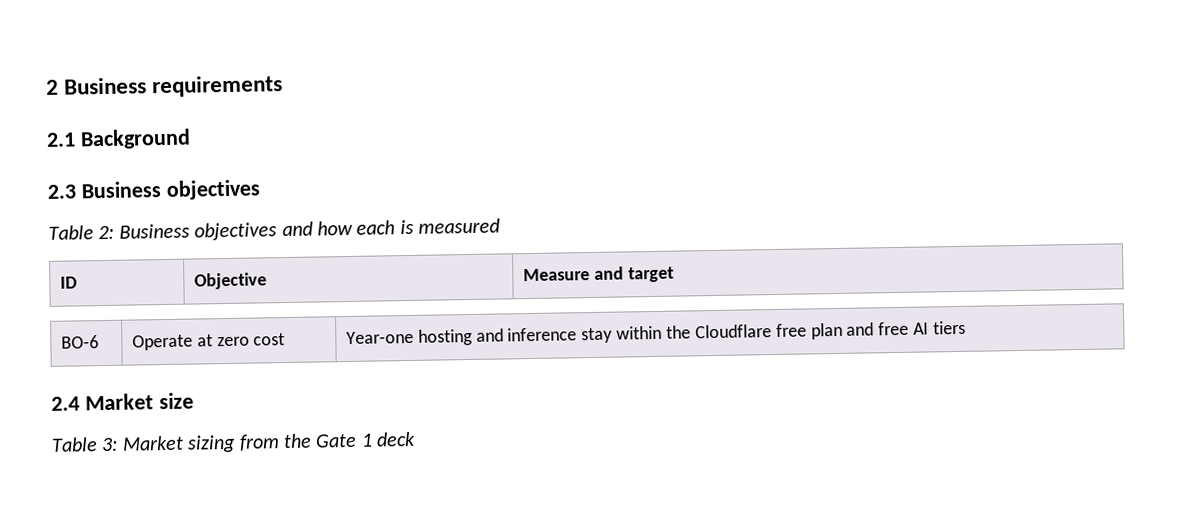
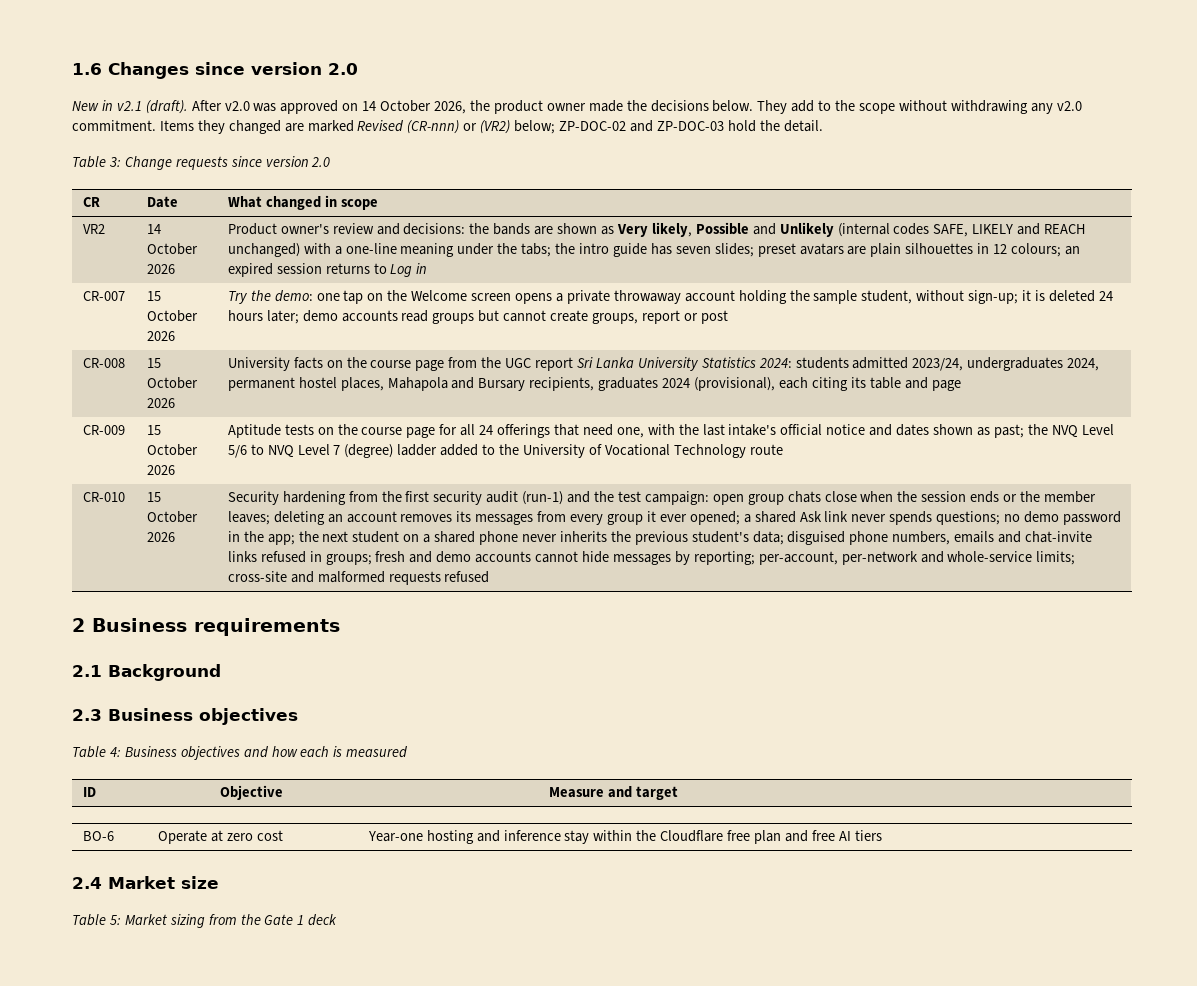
(46, 87) none -> [72,62,358,79] [72,100,1082,114] [72,120,823,134] [72,156,331,170] [82,197,100,207] [146,196,178,208] [227,195,378,210] [82,224,105,234] [146,224,161,234] [146,243,198,255] [146,264,175,274] [227,222,1086,237] [227,243,1080,257] [227,263,428,277] [82,291,125,301] [146,291,161,301] [146,310,198,322] [146,331,175,341] [227,290,1113,304] [227,310,728,324] [82,358,125,368] [146,358,161,368] [146,377,198,389] [146,398,175,408] [227,357,1100,371] [227,377,961,391] [82,425,125,435] [146,425,161,435] [146,444,198,456] [146,465,175,475] [227,424,1114,438] [227,444,783,458] [82,492,125,502] [146,492,161,502] [146,511,198,523] [146,532,175,542] [227,491,1096,505] [227,511,1121,525] [227,531,1093,545] [227,551,1076,565] [227,571,490,585] 1.6 Changes since version 2.0 // New in v2.1 (draft). After v2.0 was approved on 14 October 2026, the product owner made the decisions below. They add to the scope without withdrawing any v2.0 commitment. Items they changed are marked Revised (CR-nnn) or (VR2) below; ZP-DOC-02 and ZP-DOC-03 hold the detail. // Table 3: Change requests since version 2.0 // CR | Date | What changed in scope // VR2 | 14 October 2026 | Product owner's review and decisions: the bands are shown as Very likely, Possible and Unlikely (internal codes SAFE, LIKELY and REACH unchanged) with a one-line meaning under the tabs; the intro guide has seven slides; preset avatars are plain silhouettes in 12 colours; an expired session returns to Log in // CR-007 | 15 October 2026 | Try the demo: one tap on the Welcome screen opens a private throwaway account holding the sample student, without sign-up; it is deleted 24 hours later; demo accounts read groups but cannot create groups, report or post // CR-008 | 15 October 2026 | University facts on the course page from the UGC report Sri Lanka University Statistics 2024: students admitted 2023/24, undergraduates 2024, permanent hostel places, Mahapola and Bursary recipients, graduates 2024 (provisional), each citing its table and page // CR-009 | 15 October 2026 | Aptitude tests on the course page for all 24 offerings that need one, with the last intake's official notice and dates shown as past; the NVQ Level 5/6 to NVQ Level 7 (degree) ladder added to the University of Vocational Technology route // CR-010 | 15 October 2026 | Security hardening from the first security audit (run-1) and the test campaign: open group chats close when the session ends or the member leaves; deleting an account removes its messages from every group it ever opened; a shared Ask link never spends questions; no demo password in the app; the next student on a shared phone never inherits the previous student's data; disguised phone numbers, emails and chat-invite links refused in groups; fresh and demo accounts cannot hide messages by reporting; per-account, per-network and whole-service limits; cross-site and malformed requests refused //
[98,225,115,240] 2: -> [109,747,121,757] 4:
[101,437,119,452] 3: -> [109,915,121,925] 5:

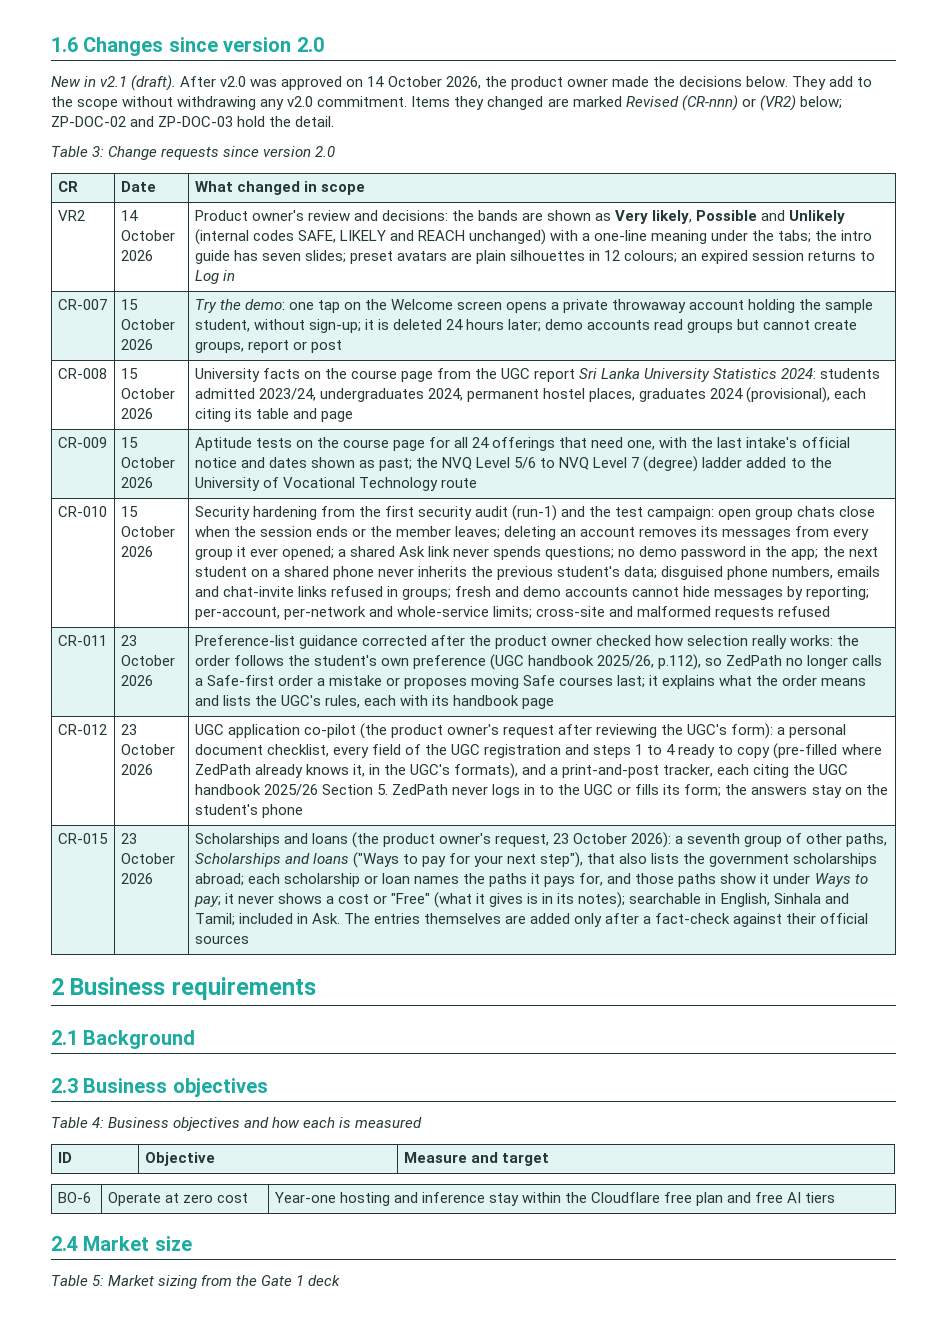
[387,377,595,391] Mahapola and Bursary recipients, -> (635, 395) none
(490, 577) none -> [57,635,107,646] [120,635,137,646] [120,655,175,666] [120,675,153,686] [194,635,860,649] [194,654,883,670] [194,675,867,689] [194,695,555,709] [57,724,107,735] [120,724,137,735] [120,744,175,755] [120,764,153,775] [194,723,847,739] [194,743,882,759] [194,763,849,779] [194,784,888,798] [194,804,303,818] [57,833,108,844] [120,833,137,844] [120,853,175,864] [120,873,153,884] [194,832,888,848] [194,852,878,868] [194,873,868,887] [193,892,849,908] [194,913,869,927] [194,935,249,944] // CR-011 | 23 October 2026 | Preference-list guidance corrected after the product owner checked how selection really works: the order follows the student's own preference (UGC handbook 2025/26, p.112), so ZedPath no longer calls a Safe-first order a mistake or proposes moving Safe courses last; it explains what the order means and lists the UGC's rules, each with its handbook page // CR-012 | 23 October 2026 | UGC application co-pilot (the product owner's request after reviewing the UGC's form): a personal document checklist, every field of the UGC registration and steps 1 to 4 ready to copy (pre-filled where ZedPath already knows it, in the UGC's formats), and a print-and-post tracker, each citing the UGC handbook 2025/26 Section 5. ZedPath never logs in to the UGC or fills its form; the answers stay on the student's phone // CR-015 | 23 October 2026 | Scholarships and loans (the product owner's request, 23 October 2026): a seventh group of other paths, Scholarships and loans ("Ways to pay for your next step"), that also lists the government scholarships abroad; each scholarship or loan names the paths it pays for, and those paths show it under Ways to pay; it never shows a cost or "Free" (what it gives is in its notes); searchable in English, Sinhala and Tamil; included in Ask. The entries themselves are added only after a fact-check against their official sources

